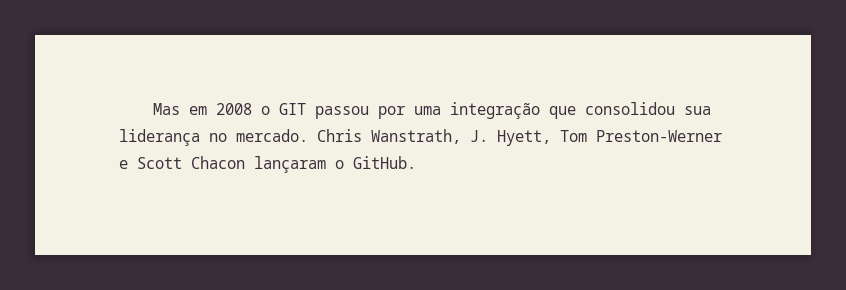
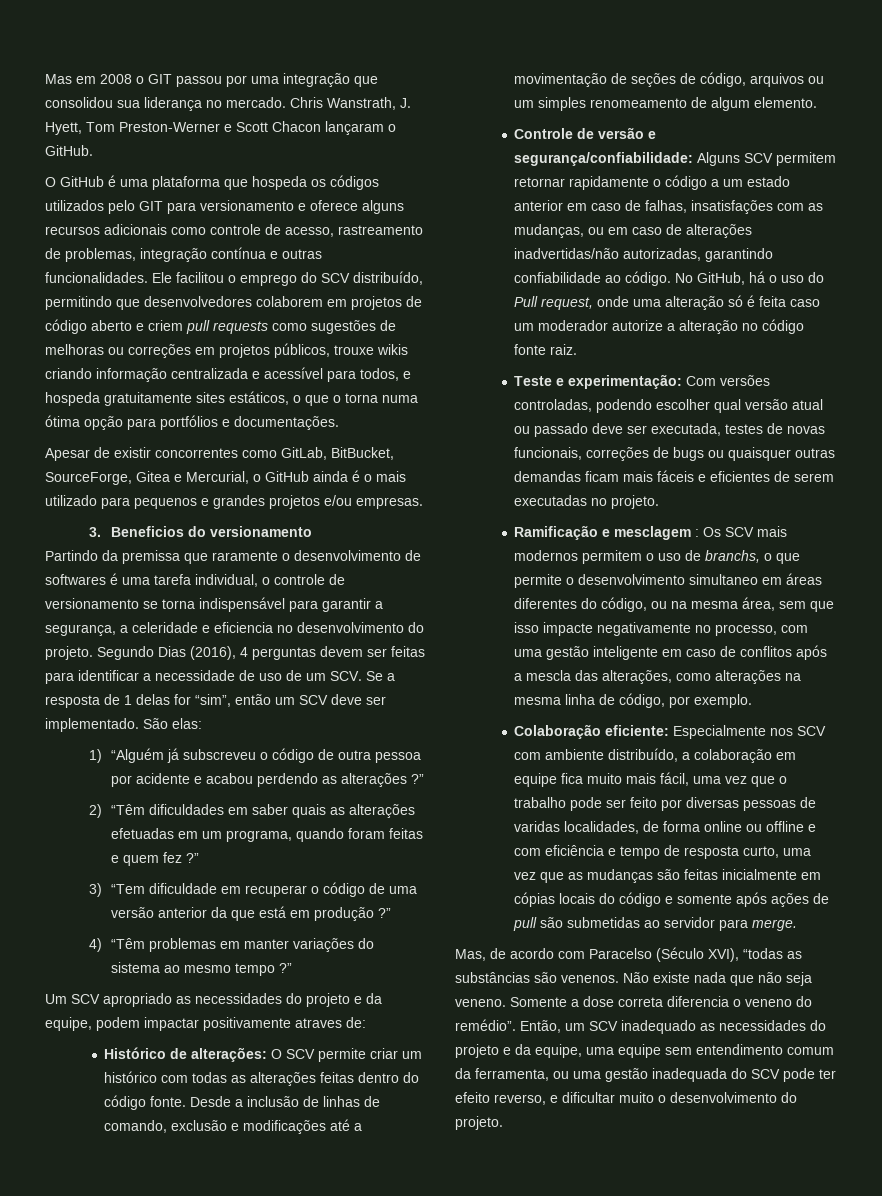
(416, 162) none -> [45,175,379,190] [45,200,404,214] [45,224,423,237] [45,247,322,262] [45,271,423,286] [45,296,422,310] [45,319,396,334] [45,343,408,358] [45,367,411,382] [45,391,418,406] [45,415,339,430] [45,447,394,461] [45,470,406,485] [45,495,423,509] [89,526,313,537] [45,550,421,564] [45,573,345,587] [45,597,383,612] [45,622,424,636] [45,646,425,660] [45,670,395,684] [45,694,386,708] [45,718,202,732] [89,748,422,763] [111,773,425,787] [89,804,416,818] [111,828,424,842] [111,852,200,866] [89,882,418,897] [111,906,392,921] [89,938,375,952] [111,962,293,976] [45,993,382,1007] [45,1017,366,1031] [104,1047,423,1062] [104,1071,420,1086] [104,1095,381,1110] [104,1119,363,1134] [514,72,825,87] [514,97,818,111] [514,127,657,139] [514,152,837,166] [514,175,791,190] [514,200,824,214] [514,224,753,238] [514,248,774,262] [514,271,825,286] [514,295,821,310] [514,319,805,334] [514,344,578,355] [514,374,771,389] [514,399,824,413] [514,423,826,437] [514,447,836,461] [514,470,835,482] [514,495,660,509] [514,525,788,540] [514,550,801,564] [514,573,823,588] [514,597,835,612] [514,622,809,636] [514,645,828,660] [514,670,802,684] [514,693,753,708] [514,724,827,739] [514,748,797,763] [514,772,788,787] [514,797,817,811] [514,821,817,834] [514,845,812,859] [514,869,822,883] [514,892,830,907] [513,917,798,931] [455,947,802,962] [455,972,812,986] [455,996,812,1007] [455,1019,826,1034] [455,1044,834,1058] [455,1068,836,1082] [455,1092,797,1105] [455,1116,503,1130] // O GitHub é uma plataforma que hospeda os códigos utilizados pelo GIT para versionamento e oferece alguns recursos adicionais como controle de acesso, rastreamento de problemas, integração contínua e outras funcionalidades. Ele facilitou o emprego do SCV distribuído, permitindo que desenvolvedores colaborem em projetos de código aberto e criem pull requests como sugestões de melhoras ou correções em projetos públicos, trouxe wikis criando informação centralizada e acessível para todos, e hospeda gratuitamente sites estáticos, o que o torna numa ótima opção para portfólios e documentações. // Apesar de existir concorrentes como GitLab, BitBucket, SourceForge, Gitea e Mercurial, o GitHub ainda é o mais utilizado para pequenos e grandes projetos e/ou empresas. // 3. Beneficios do versionamento // Partindo da premissa que raramente o desenvolvimento de softwares é uma tarefa individual, o controle de versionamento se torna indispensável para garantir a segurança, a celeridade e eficiencia no desenvolvimento do projeto. Segundo Dias (2016), 4 perguntas devem ser feitas para identificar a necessidade de uso de um SCV. Se a resposta de 1 delas for “sim”, então um SCV deve ser implementado. São elas: // 1) “Alguém já subscreveu o código de outra pessoa por acidente e acabou perdendo as alterações ?” // 2) “Têm dificuldades em saber quais as alterações efetuadas em um programa, quando foram feitas e quem fez ?” // 3) “Tem dificuldade em recuperar o código de uma versão anterior da que está em produção ?” // 4) “Têm problemas em manter variações do sistema ao mesmo tempo ?” // Um SCV apropriado as necessidades do projeto e da equipe, podem impactar positivamente atraves de: // Histórico de alterações: O SCV permite criar um histórico com todas as alterações feitas dentro do código fonte. Desde a inclusão de linhas de comando, exclusão e modificações até a movimentação de seções de código, arquivos ou um simples renomeamento de algum elemento. // Controle de versão e segurança/confiabilidade: Alguns SCV permitem retornar rapidamente o código a um estado anterior em caso de falhas, insatisfações com as mudanças, ou em caso de alterações inadvertidas/não autorizadas, garantindo confiabilidade ao código. No GitHub, há o uso do Pull request, onde uma alteração só é feita caso um moderador autorize a alteração no código fonte raiz. // Teste e experimentação: Com versões controladas, podendo escolher qual versão atual ou passado deve ser executada, testes de novas funcionais, correções de bugs ou quaisquer outras demandas ficam mais fáceis e eficientes de serem executadas no projeto. // Ramificação e mesclagem : Os SCV mais modernos permitem o uso de branchs, o que permite o desenvolvimento simultaneo em áreas diferentes do código, ou na mesma área, sem que isso impacte negativamente no processo, com uma gestão inteligente em caso de conflitos após a mescla das alterações, como alterações na mesma linha de código, por exemplo. // Colaboração eficiente: Especialmente nos SCV com ambiente distribuído, a colaboração em equipe fica muito mais fácil, uma vez que o trabalho pode ser feito por diversas pessoas de varidas localidades, de forma online ou offline e com eficiência e tempo de resposta curto, uma vez que as mudanças são feitas inicialmente em cópias locais do código e somente após ações de pull são submetidas ao servidor para merge. // Mas, de acordo com Paracelso (Século XVI), “todas as substâncias são venenos. Não existe nada que não seja veneno. Somente a dose correta diferencia o veneno do remédio”. Então, um SCV inadequado as necessidades do projeto e da equipe, uma equipe sem entendimento comum da ferramenta, ou uma gestão inadequada do SCV pode ter efeito reverso, e dificultar muito o desenvolvimento do projeto.

